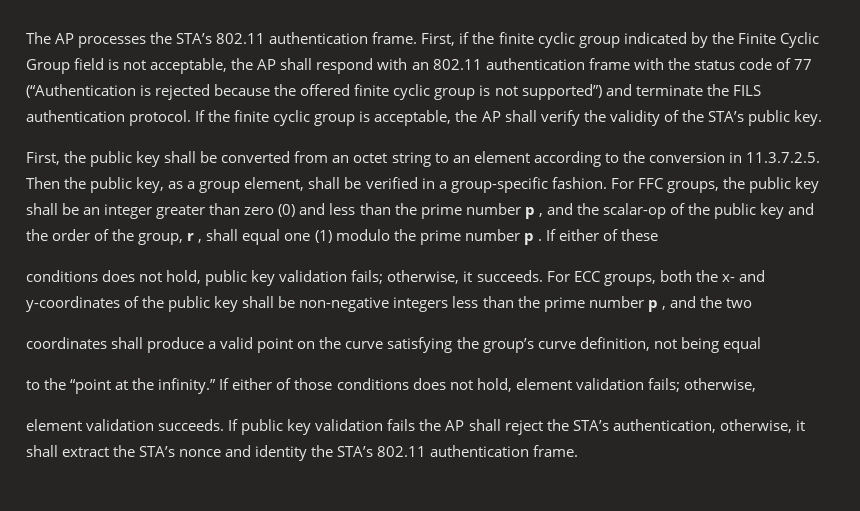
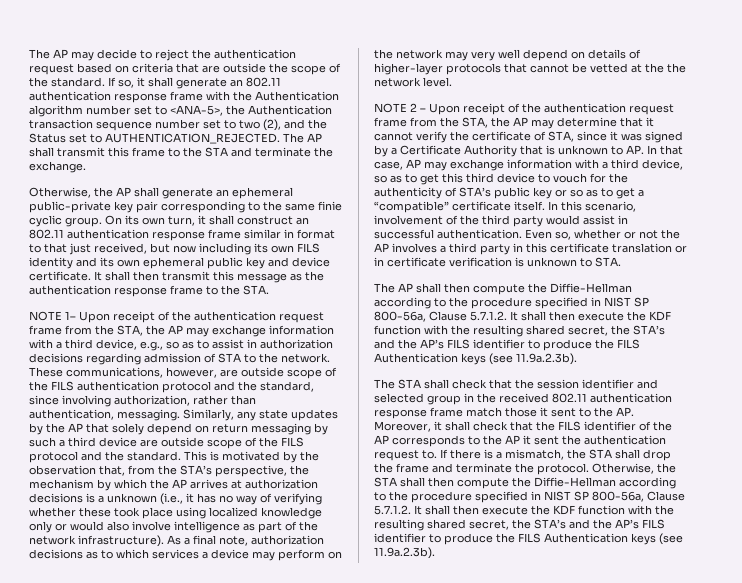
[26,32,819,48] [26,58,812,74] [26,84,761,100] [26,110,822,126] [26,151,820,167] [26,177,819,193] [26,203,815,219] [26,229,658,245] [26,270,765,286] [26,296,752,312] [26,337,761,353] [26,378,756,394] [26,419,805,435] [26,445,579,461] The AP processes the STA’s 802.11 authentication frame. First, if the finite cyclic group indicated by the Finite Cyclic Group field is not acceptable, the AP shall respond with an 802.11 authentication frame with the status code of 77 (“Authentication is rejected because the offered finite cyclic group is not supported”) and terminate the FILS authentication protocol. If the finite cyclic group is acceptable, the AP shall verify the validity of the STA’s public key. // First, the public key shall be converted from an octet string to an element according to the conversion in 11.3.7.2.5. Then the public key, as a group element, shall be verified in a group-specific fashion. For FFC groups, the public key shall be an integer greater than zero (0) and less than the prime number p , and the scalar-op of the public key and the order of the group, r , shall equal one (1) modulo the prime number p . If either of these // conditions does not hold, public key validation fails; otherwise, it succeeds. For ECC groups, both the x- and y-coordinates of the public key shall be non-negative integers less than the prime number p , and the two // coordinates shall produce a valid point on the curve satisfying the group’s curve definition, not being equal // to the “point at the infinity.” If either of those conditions does not hold, element validation fails; otherwise, // element validation succeeds. If public key validation fails the AP shall reject the STA’s authentication, otherwise, it shall extract the STA’s nonce and identity the STA’s 802.11 authentication frame. -> [29,49,296,61] [29,63,341,75] [29,77,281,89] [29,91,339,103] [29,105,332,117] [29,119,327,131] [29,133,322,144] [29,147,333,157] [29,161,86,173] [29,187,293,199] [29,201,342,213] [29,215,309,227] [29,229,335,241] [29,243,320,255] [29,257,330,269] [29,271,324,283] [29,285,269,297] [29,311,324,323] [29,325,334,337] [29,339,333,351] [29,353,330,365] [29,367,337,379] [29,381,314,393] [29,395,256,407] [29,409,338,421] [29,423,328,435] [29,437,304,449] [29,451,319,463] [29,465,309,477] [29,479,318,491] [29,493,322,505] [29,507,322,519] [29,521,318,533] [29,535,324,547] [29,549,342,561] [374,49,641,61] [374,63,686,75] [374,77,452,87] [374,103,674,115] [374,117,654,129] [374,131,683,143] [374,145,683,157] [374,159,683,171] [374,173,628,185] [374,187,644,199] [374,201,636,213] [374,215,628,227] [374,229,680,240] [374,243,687,255] [374,257,621,267] [374,283,632,295] [374,297,649,309] [374,311,671,322] [374,325,665,337] [374,339,640,351] [374,353,577,365] [374,379,658,389] [374,393,672,405] [374,407,634,419] [374,421,672,432] [374,435,666,447] [374,449,671,461] [374,463,676,475] [374,477,676,489] [374,491,685,503] [374,505,674,515] [374,519,665,531] [374,533,683,545] [374,547,435,559] The AP may decide to reject the authentication request based on criteria that are outside the scope of the standard. If so, it shall generate an 802.11 authentication response frame with the Authentication algorithm number set to <ANA-5>, the Authentication transaction sequence number set to two (2), and the Status set to AUTHENTICATION_REJECTED. The AP shall transmit this frame to the STA and terminate the exchange. // Otherwise, the AP shall generate an ephemeral public-private key pair corresponding to the same finie cyclic group. On its own turn, it shall construct an 802.11 authentication response frame similar in format to that just received, but now including its own FILS identity and its own ephemeral public key and device certificate. It shall then transmit this message as the authentication response frame to the STA. // NOTE 1– Upon receipt of the authentication request frame from the STA, the AP may exchange information with a third device, e.g., so as to assist in authorization decisions regarding admission of STA to the network. These communications, however, are outside scope of the FILS authentication protocol and the standard, since involving authorization, rather than authentication, messaging. Similarly, any state updates by the AP that solely depend on return messaging by such a third device are outside scope of the FILS protocol and the standard. This is motivated by the observation that, from the STA’s perspective, the mechanism by which the AP arrives at authorization decisions is a unknown (i.e., it has no way of verifying whether these took place using localized knowledge only or would also involve intelligence as part of the network infrastructure). As a final note, authorization decisions as to which services a device may perform on the network may very well depend on details of higher-layer protocols that cannot be vetted at the the network level. // NOTE 2 – Upon receipt of the authentication request frame from the STA, the AP may determine that it cannot verify the certificate of STA, since it was signed by a Certificate Authority that is unknown to AP. In that case, AP may exchange information with a third device, so as to get this third device to vouch for the authenticity of STA’s public key or so as to get a “compatible” certificate itself. In this scenario, involvement of the third party would assist in successful authentication. Even so, whether or not the AP involves a third party in this certificate translation or in certificate verification is unknown to STA. // The AP shall then compute the Diffie-Hellman according to the procedure specified in NIST SP 800-56a, Clause 5.7.1.2. It shall then execute the KDF function with the resulting shared secret, the STA’s and the AP’s FILS identifier to produce the FILS Authentication keys (see 11.9a.2.3b). // The STA shall check that the session identifier and selected group in the received 802.11 authentication response frame match those it sent to the AP. Moreover, it shall check that the FILS identifier of the AP corresponds to the AP it sent the authentication request to. If there is a mismatch, the STA shall drop the frame and terminate the protocol. Otherwise, the STA shall then compute the Diffie-Hellman according to the procedure specified in NIST SP 800-56a, Clause 5.7.1.2. It shall then execute the KDF function with the resulting shared secret, the STA’s and the AP’s FILS identifier to produce the FILS Authentication keys (see 11.9a.2.3b).

